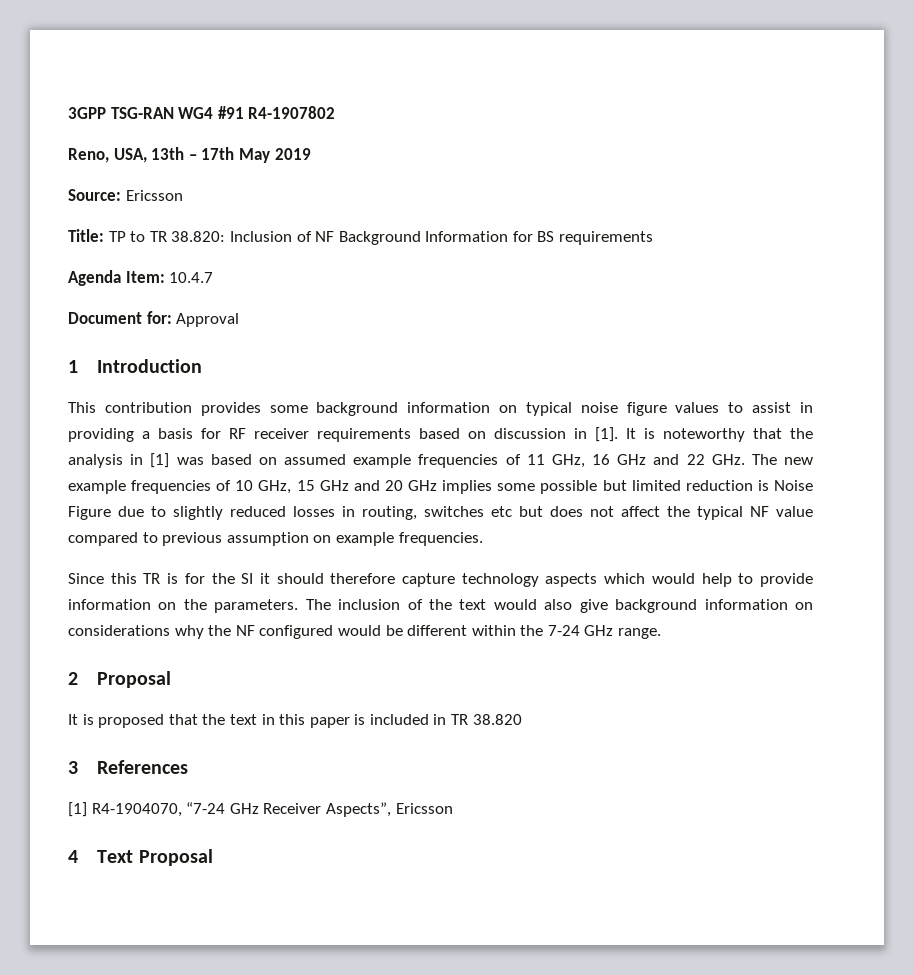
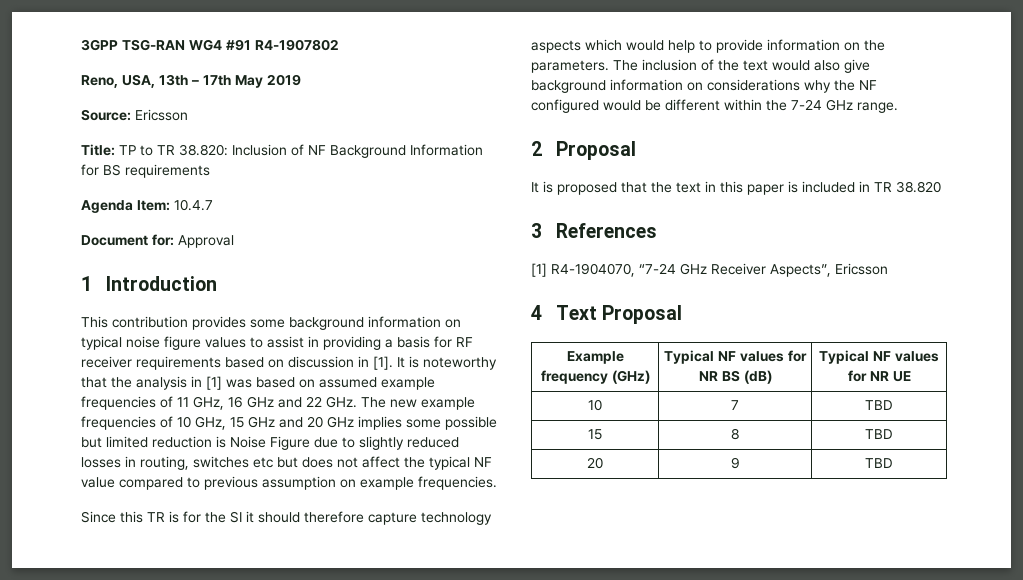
(213, 857) none -> [566,351,624,364] [540,370,650,384] [664,350,807,364] [698,370,772,384] [819,350,939,364] [847,370,911,382] [588,399,602,411] [731,400,739,410] [865,400,893,410] [588,429,602,440] [731,428,739,440] [865,429,893,439] [587,457,603,469] [730,457,740,469] [865,458,893,468] // Example frequency (GHz) | Typical NF values for NR BS (dB) | Typical NF values for NR UE // 10 | 7 | TBD // 15 | 8 | TBD // 20 | 9 | TBD

